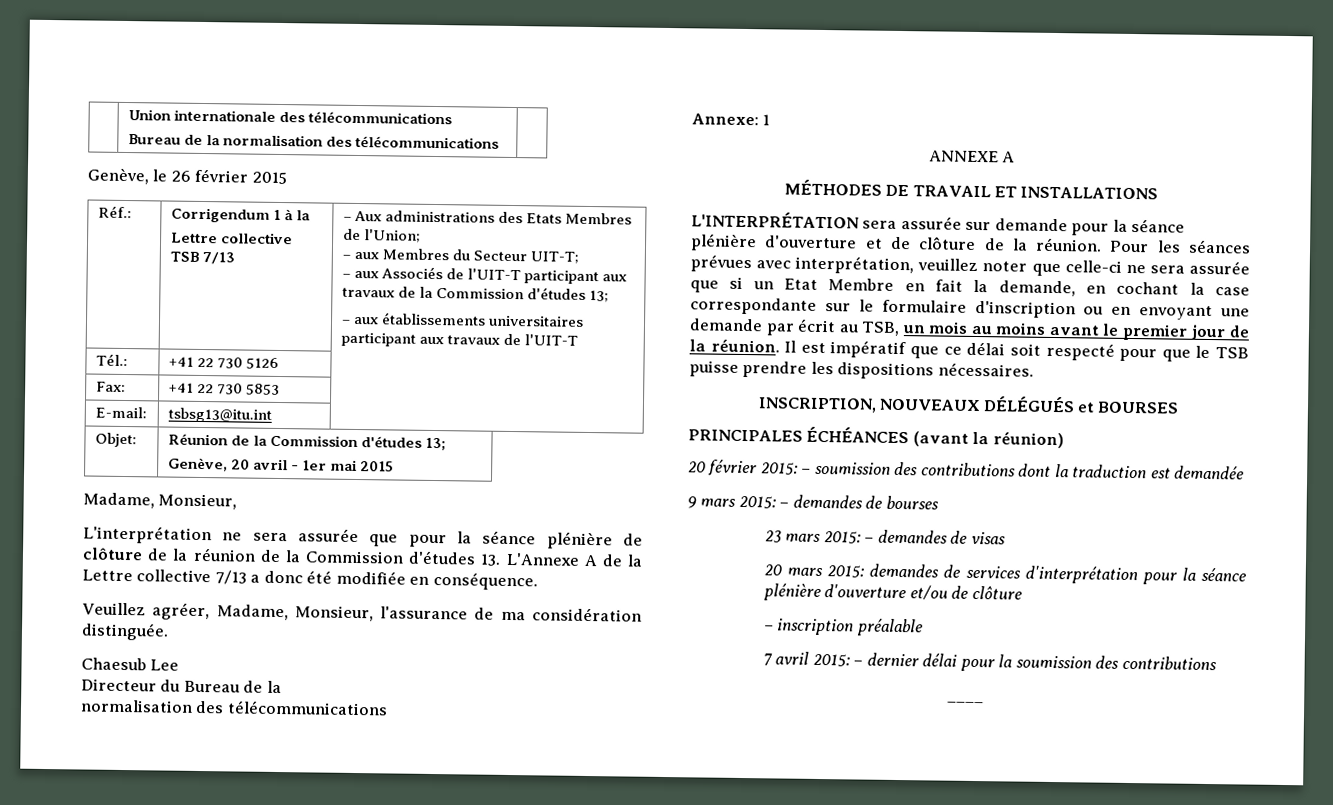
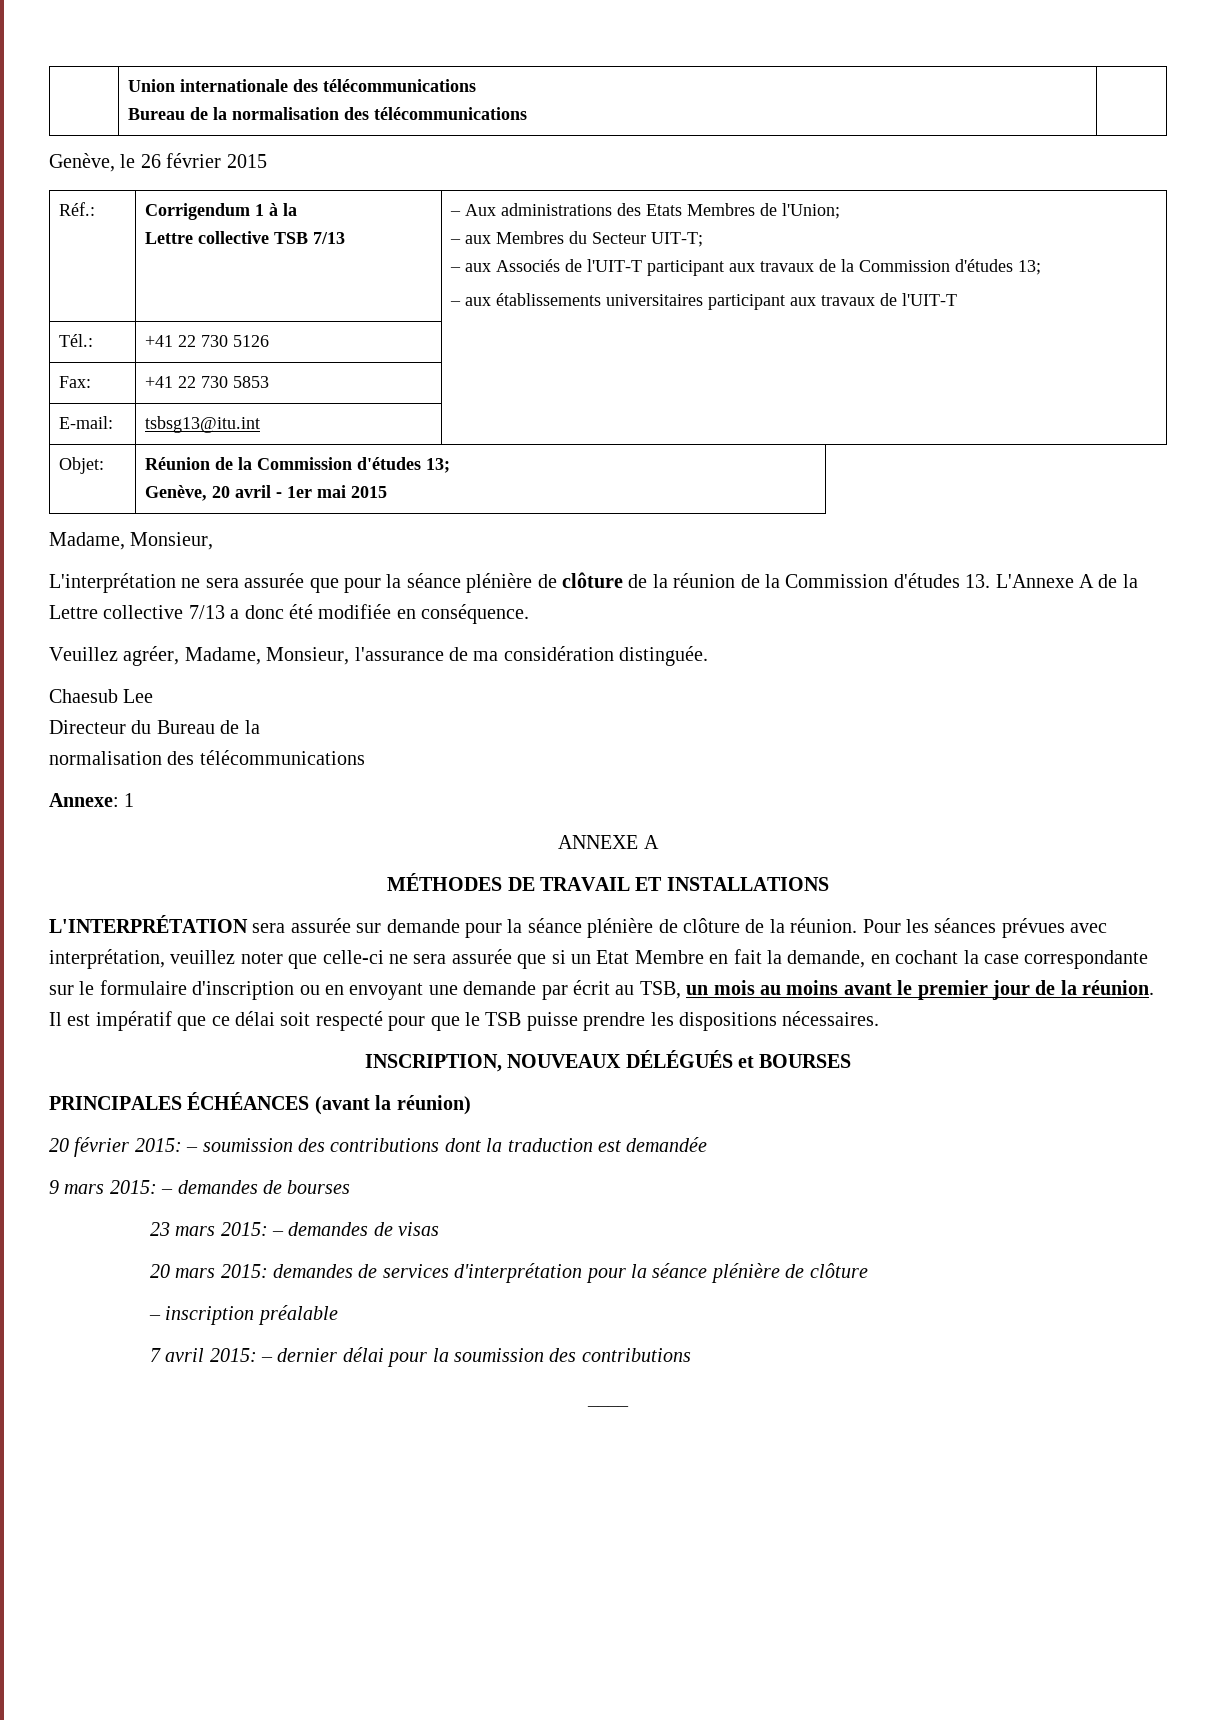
[765,235,883,249] d'ouverture et -> (654, 928) none
[824,584,948,600] d'ouverture et/ou -> (780, 1273) none

